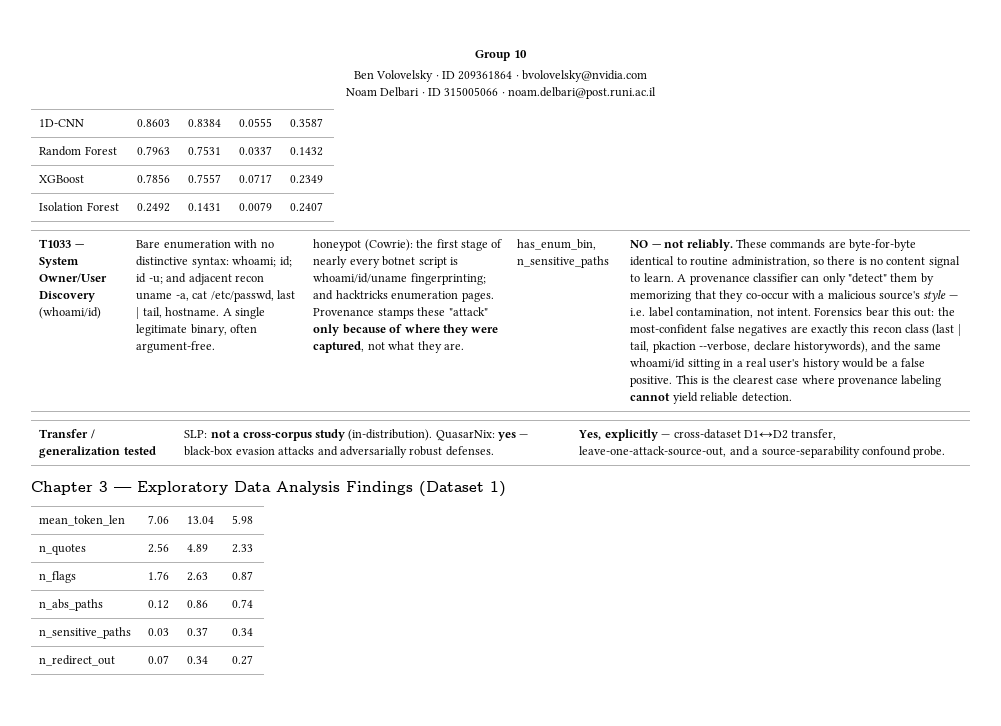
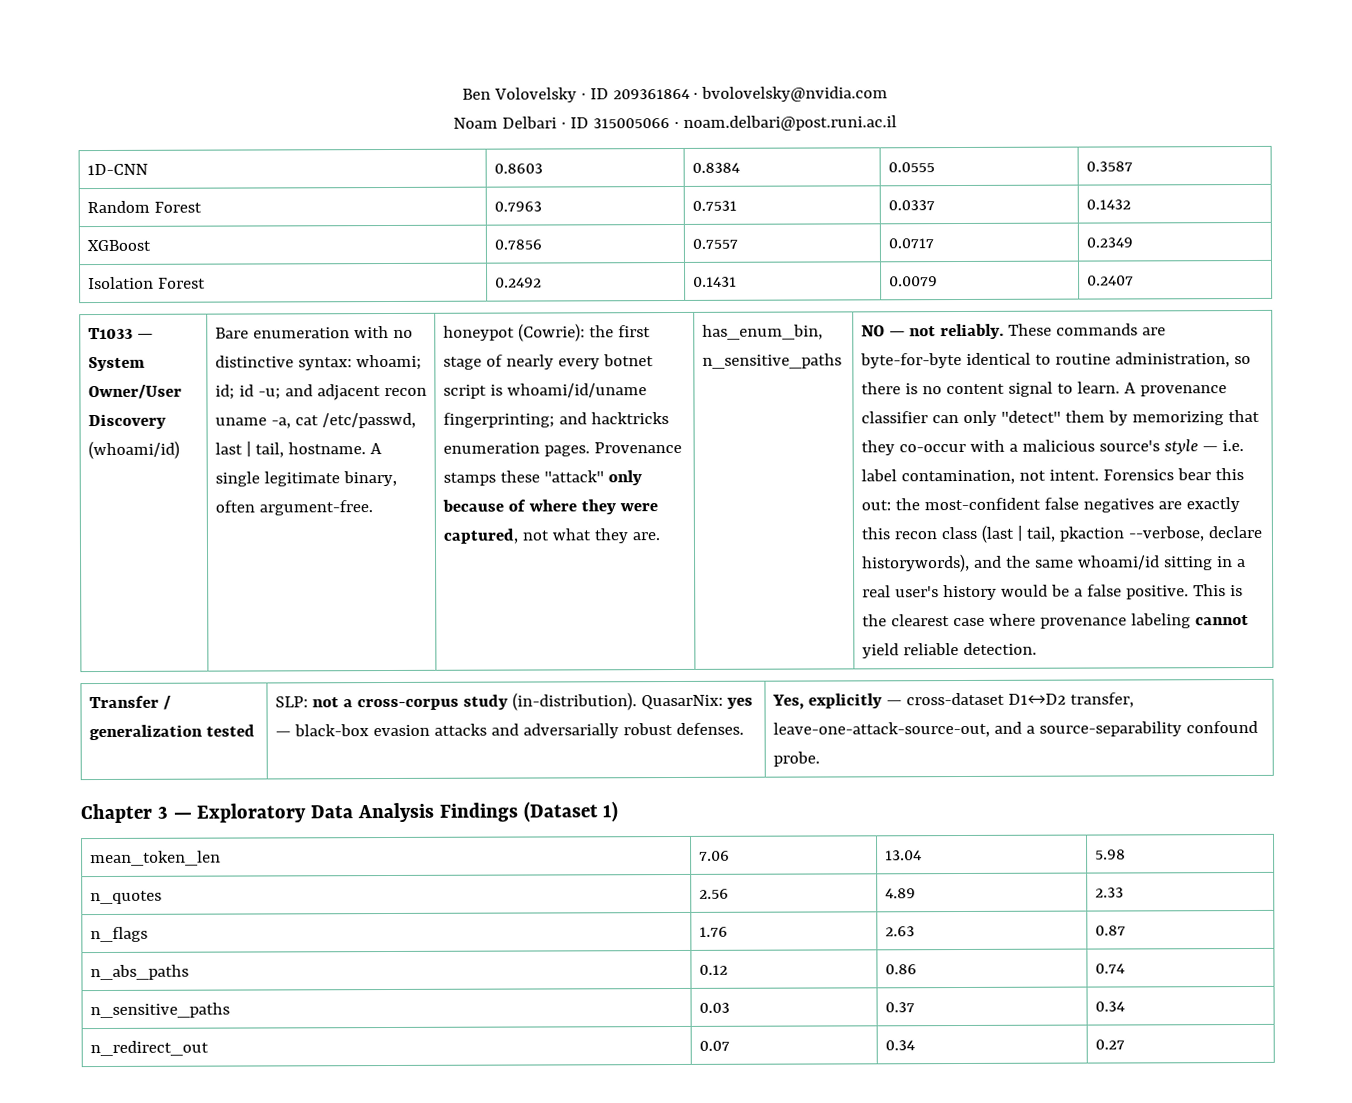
[475,50,527,61] Group 10 // -> (461, 94) none

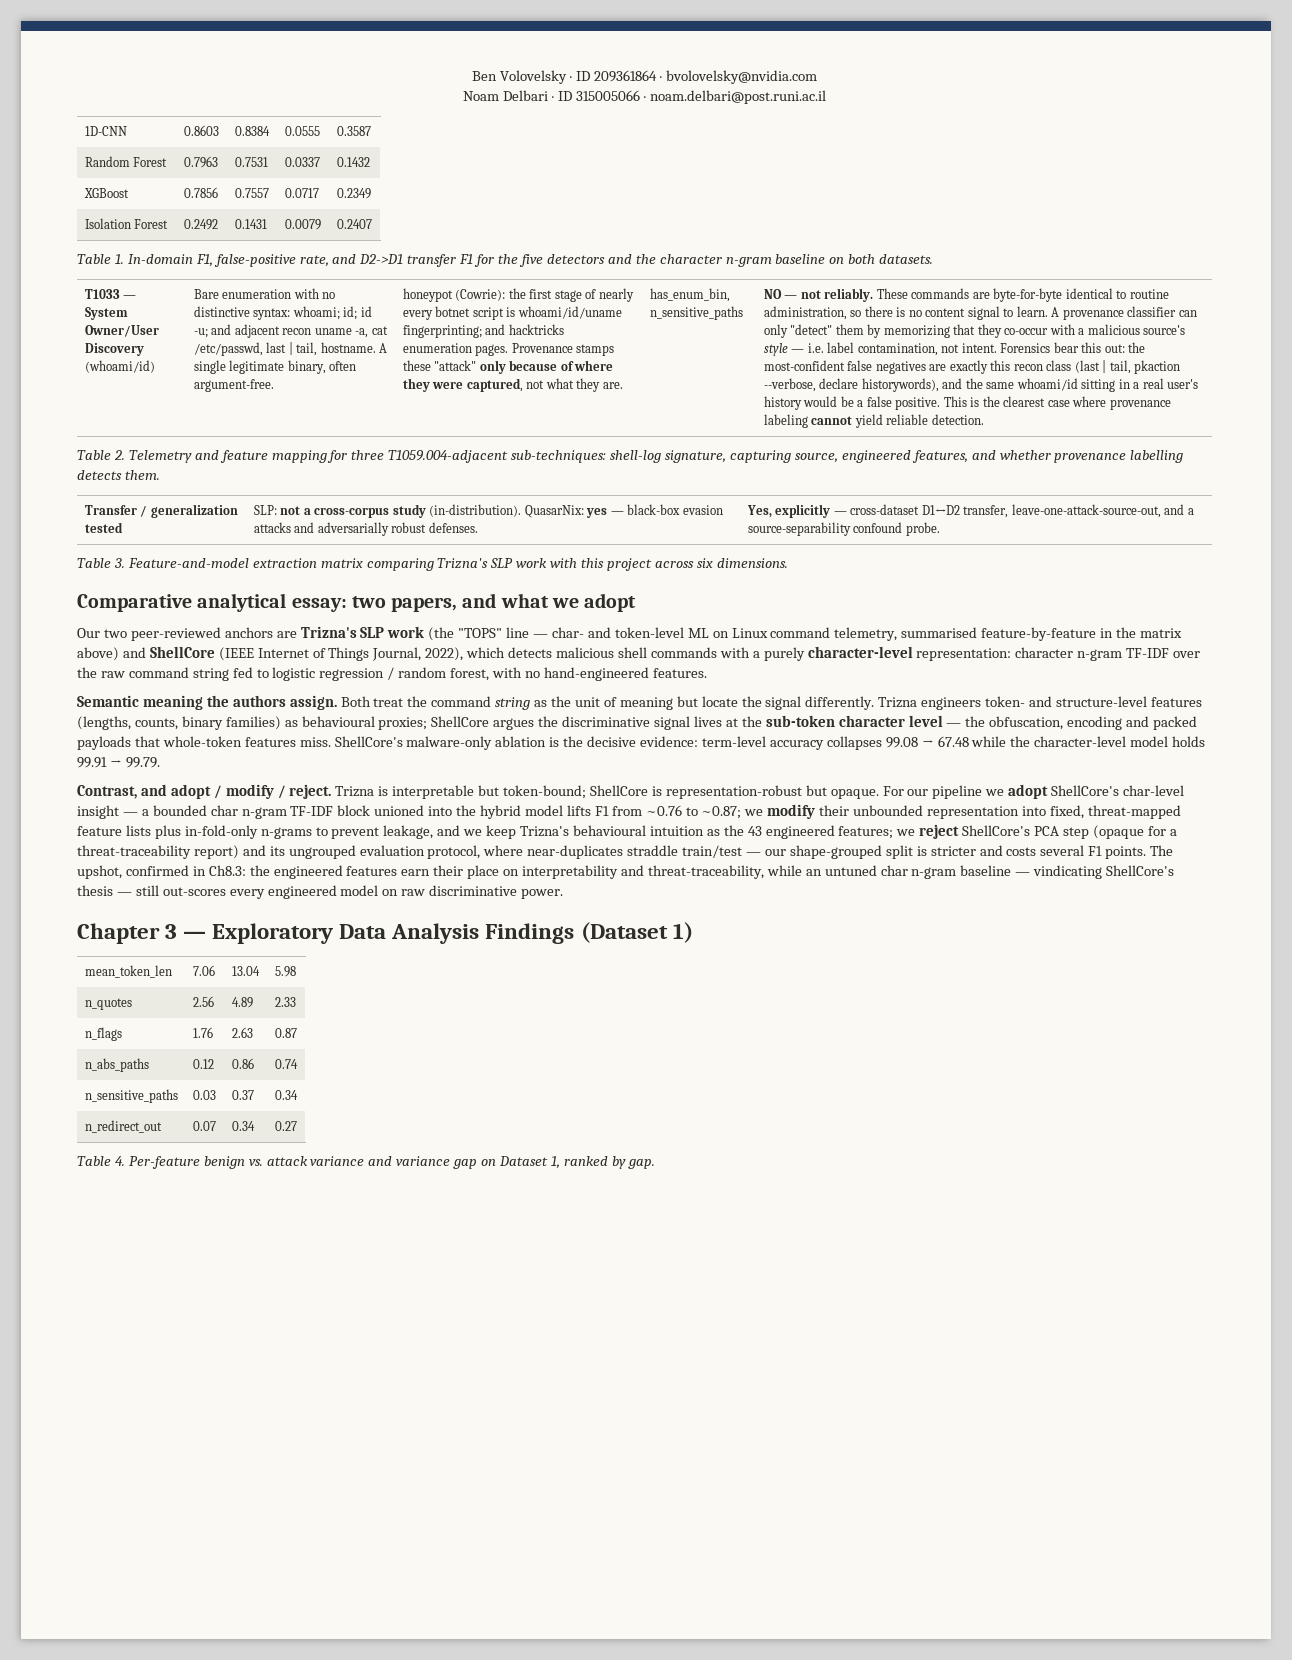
(1134, 280) none -> [77,254,934,267] // Table 1. In-domain F1, false-positive rate, and D2->D1 transfer F1 for the five detectors and the character n-gram baseline on both datasets.
(1037, 649) none -> [77,450,1184,463] [77,470,160,480] // Table 2. Telemetry and feature mapping for three T1059.004-adjacent sub-techniques: shell-log signature, capturing source, engineered features, and whether provenance labelling detects them.
(820, 759) none -> [77,558,788,571] [77,593,637,612] [77,626,1182,641] [77,646,1201,661] [77,667,707,681] [77,695,1202,710] [77,715,1198,730] [77,736,1206,750] [77,757,160,768] [77,784,1185,799] [77,804,1181,819] [77,824,1177,839] [77,845,1174,859] [77,865,1175,879] [77,885,564,899] // Table 3. Feature-and-model extraction matrix comparing Trizna's SLP work with this project across six dimensions. // Comparative analytical essay: two papers, and what we adopt // Our two peer-reviewed anchors are Trizna's SLP work (the "TOPS" line — char- and token-level ML on Linux command telemetry, summarised feature-by-feature in the matrix above) and ShellCore (IEEE Internet of Things Journal, 2022), which detects malicious shell commands with a purely character-level representation: character n-gram TF-IDF over the raw command string fed to logistic regression / random forest, with no hand-engineered features. // Semantic meaning the authors assign. Both treat the command string as the unit of meaning but locate the signal differently. Trizna engineers token- and structure-level features (lengths, counts, binary families) as behavioural proxies; ShellCore argues the discriminative signal lives at the sub-token character level — the obfuscation, encoding and packed payloads that whole-token features miss. ShellCore's malware-only ablation is the decisive evidence: term-level accuracy collapses 99.08 → 67.48 while the character-level model holds 99.91 → 99.79. // Contrast, and adopt / modify / reject. Trizna is interpretable but token-bound; ShellCore is representation-robust but opaque. For our pipeline we adopt ShellCore's char-level insight — a bounded char n-gram TF-IDF block unioned into the hybrid model lifts F1 from ~0.76 to ~0.87; we modify their unbounded representation into fixed, threat-mapped feature lists plus in-fold-only n-grams to prevent leakage, and we keep Trizna's behavioural intuition as the 43 engineered features; we reject ShellCore's PCA step (opaque for a threat-traceability report) and its ungrouped evaluation protocol, where near-duplicates straddle train/test — our shape-grouped split is stricter and costs several F1 points. The upshot, confirmed in Ch8.3: the engineered features earn their place on interpretability and threat-traceability, while an untuned char n-gram baseline — vindicating ShellCore's thesis — still out-scores every engineered model on raw discriminative power.
(1125, 1044) none -> [77,1156,655,1169] // Table 4. Per-feature benign vs. attack variance and variance gap on Dataset 1, ranked by gap.

